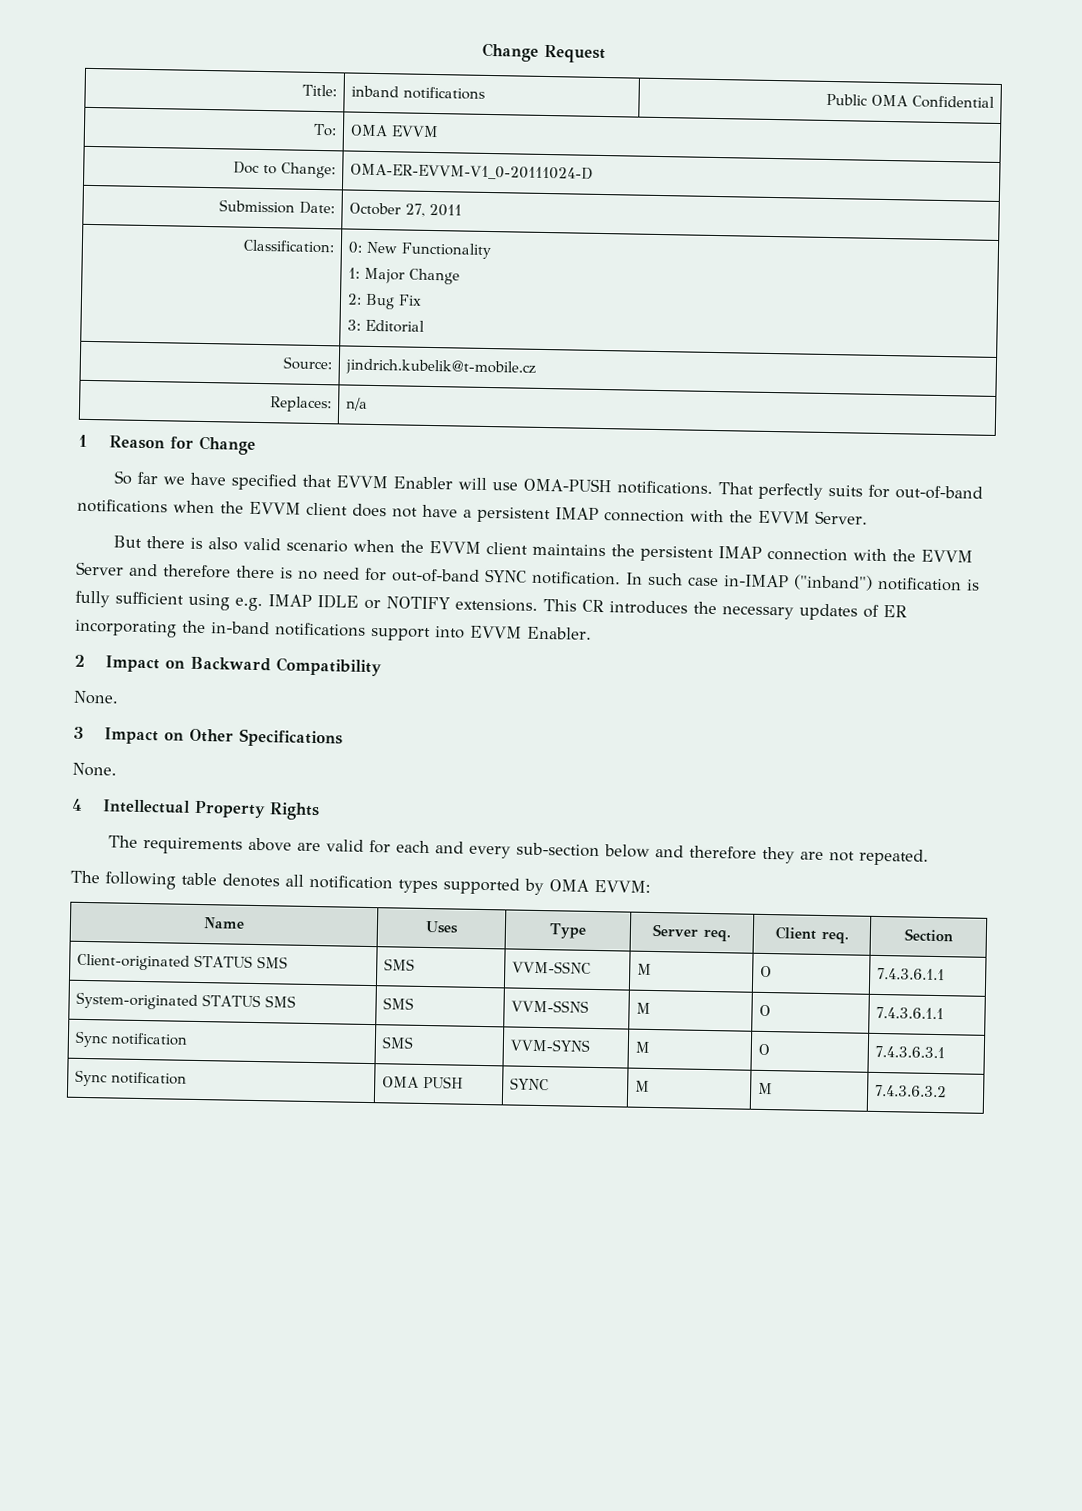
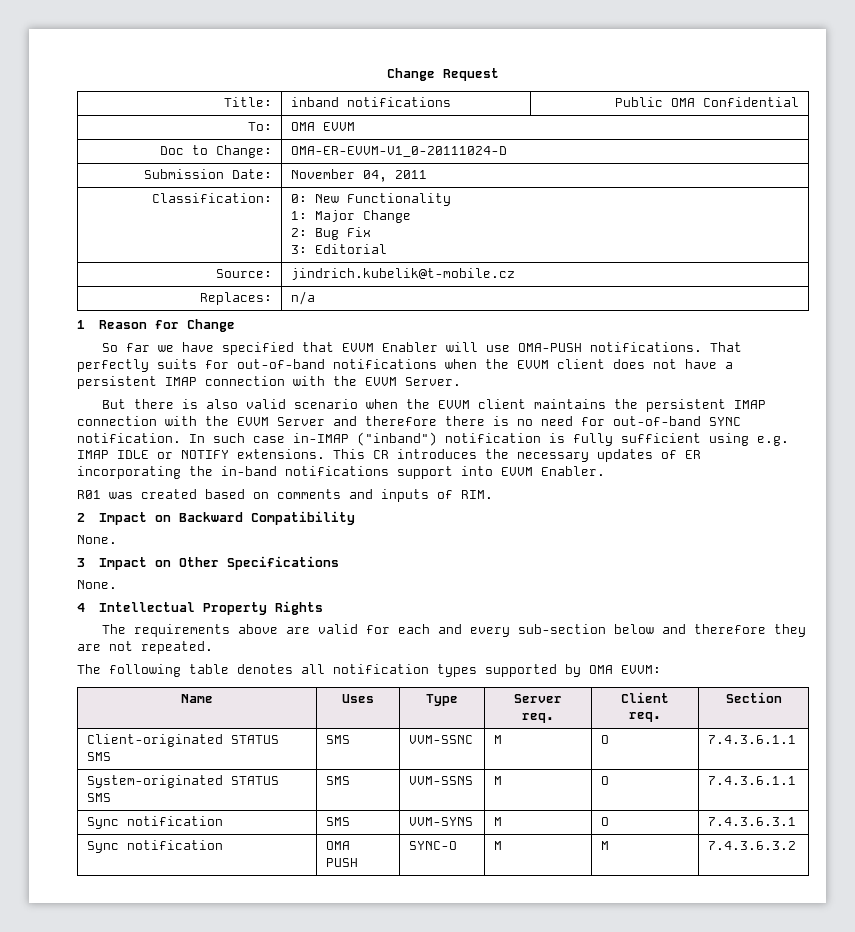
[349,202,426,217] October 27, -> [291,169,388,182] November 04,
(592, 633) none -> [77,489,493,502] // R01 was created based on comments and inputs of RIM.
[510,1077,550,1091] SYNC -> [409,841,458,850] SYNC-O

